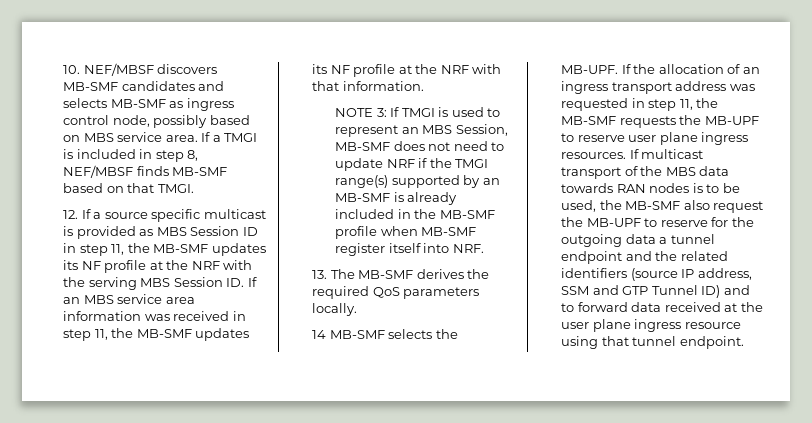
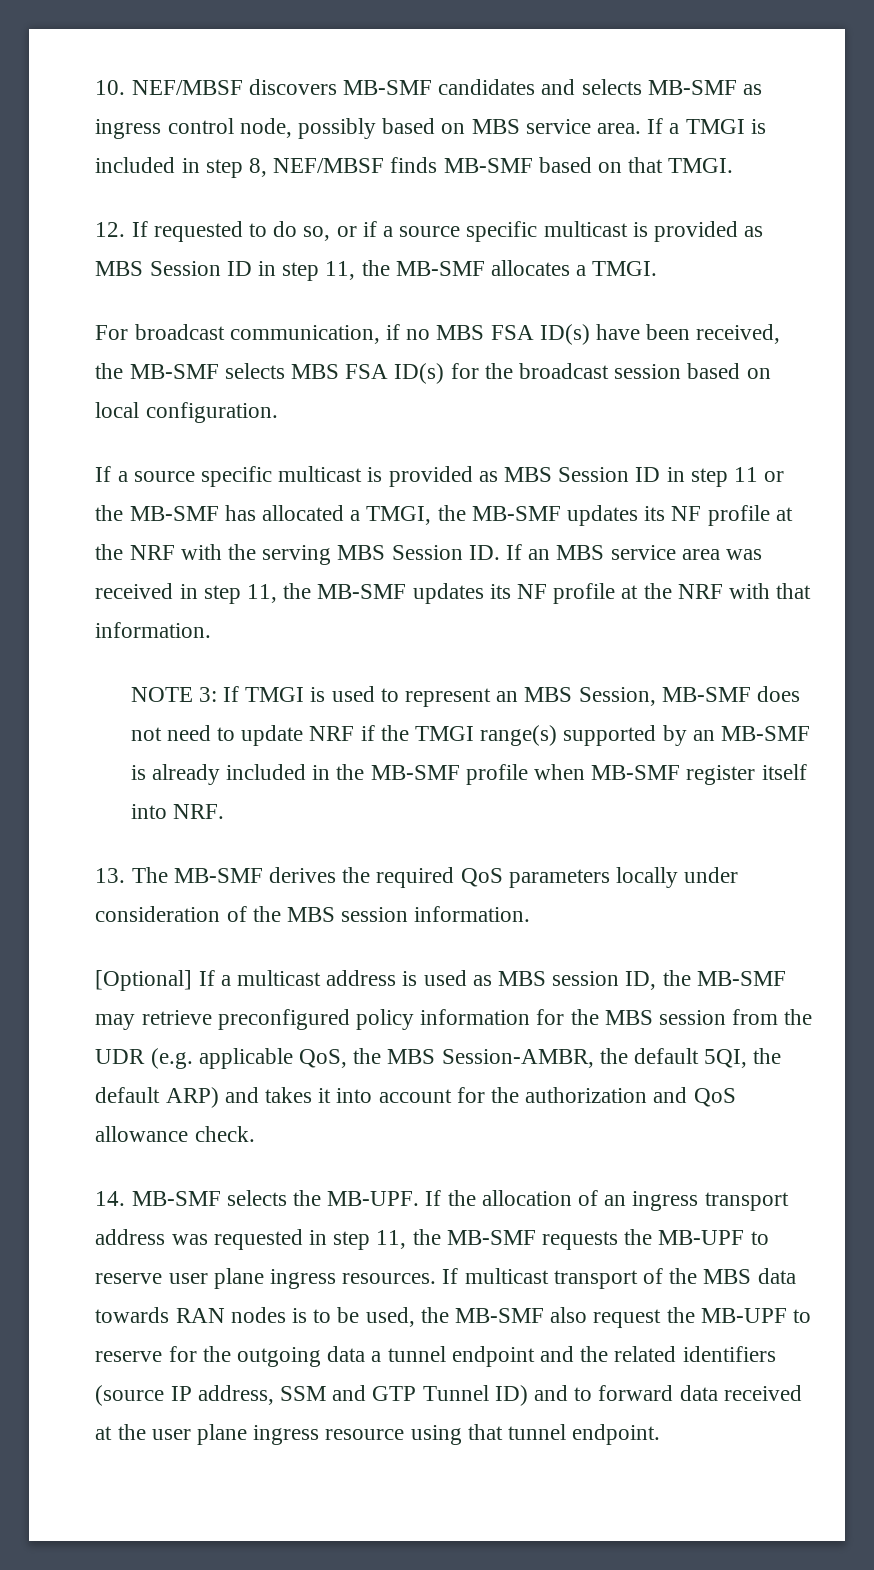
(91, 214) none -> [153,221,377,242] requested to do so, or if
(209, 248) none -> [490,260,658,276] [95,324,781,345] [95,363,771,384] [95,402,278,423] [95,466,785,487] [95,505,561,525] allocates a TMGI. // For broadcast communication, if no MBS FSA ID(s) have been received, the MB-SMF selects MBS FSA ID(s) for the broadcast session based on local configuration. // If a source specific multicast is provided as MBS Session ID in step 11 or the MB-SMF has allocated a TMGI, the MB-SMF
[63,311,142,321] information -> (720, 554) none
[312,303,358,316] [312,330,327,339] locally. // 14 -> [615,867,739,888] [95,906,531,922] [95,970,786,991] [95,1009,813,1030] [95,1048,782,1069] [95,1087,736,1108] [95,1126,255,1142] [95,1191,126,1206] locally under consideration of the MBS session information. // [Optional] If a multicast address is used as MBS session ID, the MB-SMF may retrieve preconfigured policy information for the MBS session from the UDR (e.g. applicable QoS, the MBS Session-AMBR, the default 5QI, the default ARP) and takes it into account for the authorization and QoS allowance check. // 14.

